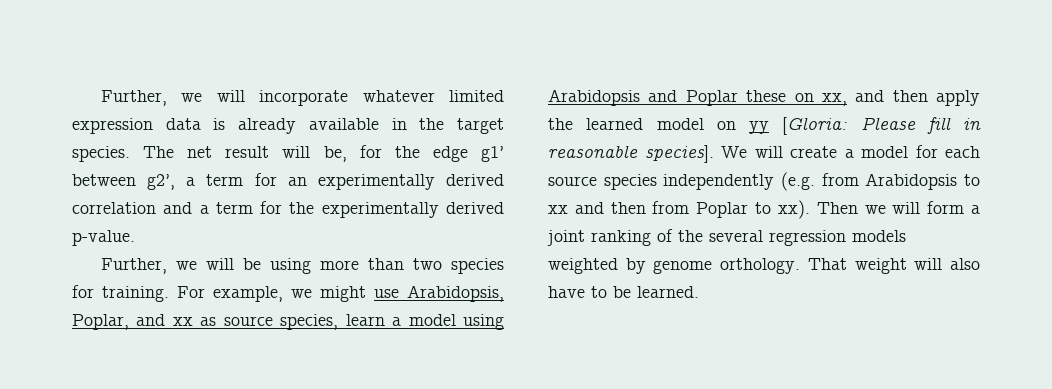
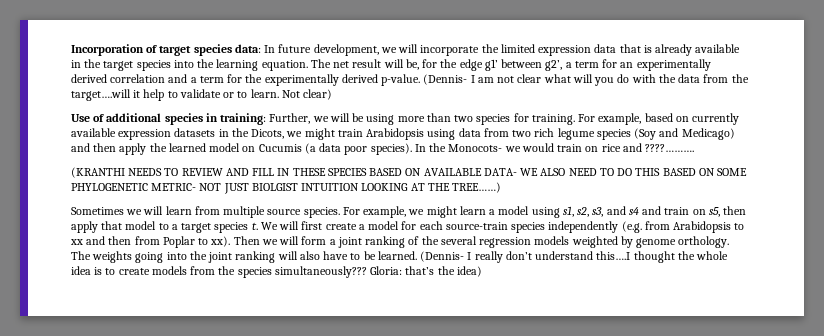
[100,90,167,106] Further, -> [71,44,379,56] Incorporation of target species data: In future development,
[362,90,435,102] whatever -> [481,44,499,53] the
(201, 124) none -> [619,44,641,53] that
[72,146,130,162] species. -> [136,59,308,71] species into the learning equation.
(135, 238) // -> [423,74,749,86] [71,89,333,101] [71,113,267,125] (Dennis- I am not clear what will you do with the data from the target….will it help to validate or to learn. Not clear) // Use of additional species in training:
[291,285,504,302] [72,314,505,330] [548,89,847,106] we might use Arabidopsis, Poplar, and xx as source species, learn a model using Arabidopsis and Poplar these on xx, -> [644,113,740,125] [71,128,735,140] based on currently available expression datasets in the Dicots, we might train Arabidopsis using data from two rich legume species (Soy and Medicago)
[749,117,981,135] [548,145,714,163] yy [Gloria: Please fill in reasonable species]. -> [258,143,695,155] [71,167,748,178] [71,182,502,194] [71,206,747,218] [71,221,258,233] Cucumis (a data poor species). In the Monocots- we would train on rice and ????………. // (KRANTHI NEEDS TO REVIEW AND FILL IN THESE SPECIES BASED ON AVAILABLE DATA- WE ALSO NEED TO DO THIS BASED ON SOME PHYLOGENETIC METRIC- NOT JUST BIOLGIST INTUITION LOOKING AT THE TREE……) // Sometimes we will learn from multiple source species. For example, we might learn a model using s1, s2, s3, and s4 and train on s5, then apply that model to a target species t.
(783, 152) none -> [301,221,323,230] first
[548,176,597,186] source -> [445,222,508,230] source-train
[807,258,907,274] That weight -> [71,251,276,263] The weights going into the joint ranking
(699, 292) none -> [420,251,729,263] [71,266,482,278] (Dennis- I really don’t understand this….I thought the whole idea is to create models from the species simultaneously??? Gloria: that’s the idea)

